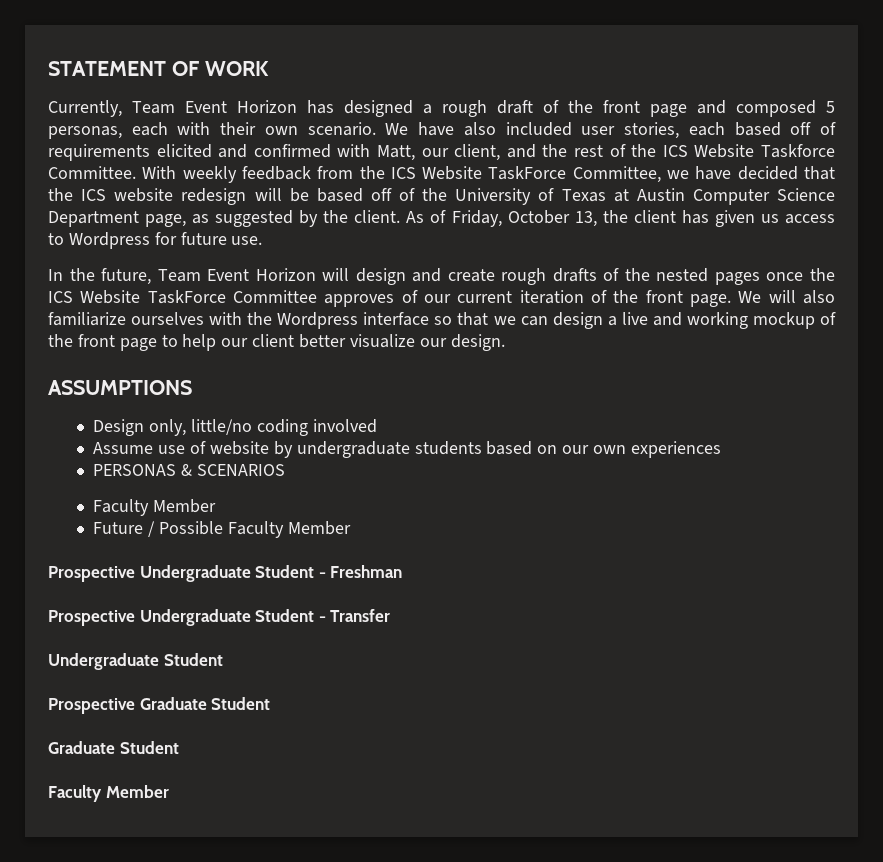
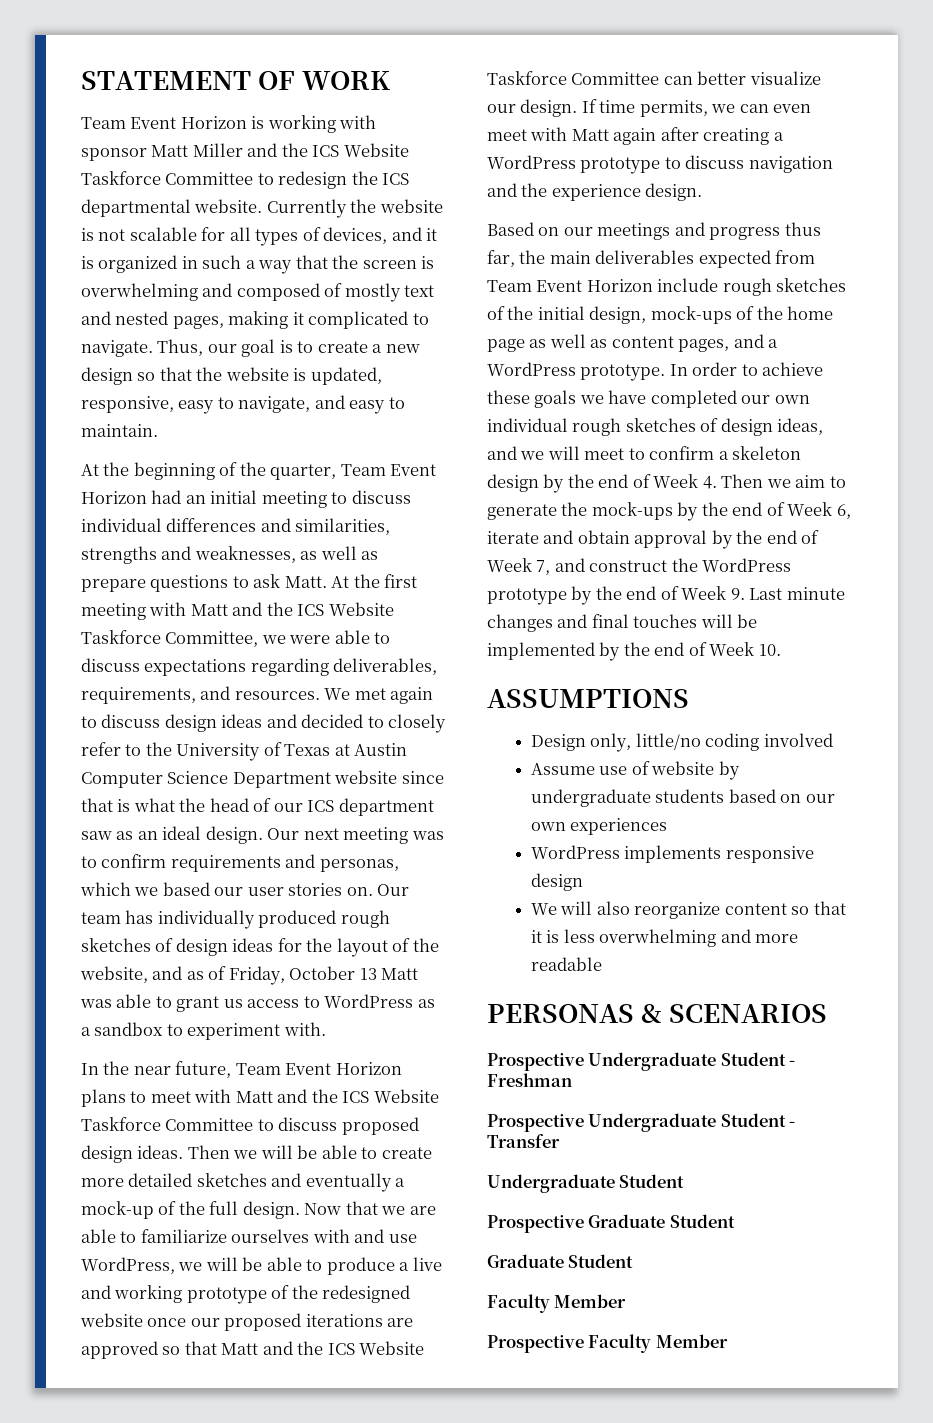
[48,100,835,117] [48,122,837,139] [48,144,836,161] [48,166,567,183] Currently, Team Event Horizon has designed a rough draft of the front page and composed 5 personas, each with their own scenario. We have also included user stories, each based off of requirements elicited and confirmed with Matt, our client, and the rest of the ICS Website Taskforce Committee. With weekly feedback from the ICS Website TaskForce -> [81,115,377,133] [81,143,409,161] [81,171,410,189] [81,199,443,218] [81,227,438,246] [81,255,435,274] [81,283,435,302] [81,311,429,329] [81,339,420,357] [81,367,382,385] [81,395,405,414] [81,424,158,437] [81,462,437,480] [81,490,411,508] [81,518,391,535] [81,546,379,564] [81,574,418,592] [81,602,394,620] [81,630,161,644] Team Event Horizon is working with sponsor Matt Miller and the ICS Website Taskforce Committee to redesign the ICS departmental website. Currently the website is not scalable for all types of devices, and it is organized in such a way that the screen is overwhelming and composed of mostly text and nested pages, making it complicated to navigate. Thus, our goal is to create a new design so that the website is updated, responsive, easy to navigate, and easy to maintain. // At the beginning of the quarter, Team Event Horizon had an initial meeting to discuss individual differences and similarities, strengths and weaknesses, as well as prepare questions to ask Matt. At the first meeting with Matt and the ICS Website Taskforce
[695,166,835,180] [48,188,415,205] have decided that the ICS website redesign will be based off of -> [289,630,391,644] [81,658,438,676] [81,686,434,704] [81,714,447,733] [81,742,142,756] were able to discuss expectations regarding deliverables, requirements, and resources. We met again to discuss design ideas and decided to closely refer to
[145,210,835,227] [48,232,263,249] page, as suggested by the client. As of Friday, October 13, the client has given us access to Wordpress for future use. -> [334,770,444,784] [81,798,434,816] [81,826,444,844] [81,854,399,872] [80,882,410,896] [81,910,390,929] [81,938,439,957] [80,966,419,985] [80,994,435,1012] [81,1022,326,1040] website since that is what the head of our ICS department saw as an ideal design. Our next meeting was to confirm requirements and personas, which we based our user stories on. Our team has individually produced rough sketches of design ideas for the layout of the website, and as of Friday, October 13 Matt was able to grant us access to WordPress as a sandbox to experiment with.
(95, 274) none -> [133,1066,171,1075] near
[322,268,835,285] [48,290,836,307] [48,312,603,329] will design and create rough drafts of the nested pages once the ICS Website TaskForce Committee approves of our current iteration of the front page. We will also familiarize ourselves with the Wordpress interface so that we can design -> [81,1089,439,1107] [81,1117,419,1135] [81,1145,432,1163] [81,1173,406,1192] [81,1201,436,1219] [81,1229,417,1243] [81,1257,395,1275] plans to meet with Matt and the ICS Website Taskforce Committee to discuss proposed design ideas. Then we will be able to create more detailed sketches and eventually a mock-up of the full design. Now that we are able to familiarize ourselves with and use WordPress, we will be able to produce
[752,312,836,329] [48,334,505,351] mockup of the front page to help our client better visualize our design. -> [186,1285,411,1304] [80,1313,414,1331] [81,1341,425,1359] [487,71,821,85] [487,99,812,117] [487,127,784,145] [487,155,833,174] [487,183,703,201] [487,222,821,240] [487,250,816,268] [487,278,847,296] [487,306,834,324] [487,334,779,352] [487,362,824,381] [487,390,810,408] [487,418,824,436] [487,446,802,460] [487,474,846,493] [487,502,851,521] [487,530,820,549] [487,558,792,575] [487,586,845,605] [487,614,758,632] [487,642,781,661] prototype of the redesigned website once our proposed iterations are approved so that Matt and the ICS Website Taskforce Committee can better visualize our design. If time permits, we can even meet with Matt again after creating a WordPress prototype to discuss navigation and the experience design. // Based on our meetings and progress thus far, the main deliverables expected from Team Event Horizon include rough sketches of the initial design, mock-ups of the home page as well as content pages, and a WordPress prototype. In order to achieve these goals we have completed our own individual rough sketches of design ideas, and we will meet to confirm a skeleton design by the end of Week 4. Then we aim to generate the mock-ups by the end of Week 6, iterate and obtain approval by the end of Week 7, and construct the WordPress prototype by the end of Week 9. Last minute changes and final touches will be implemented by the end of Week 10.
[93,464,286,476] [93,499,217,516] [93,521,351,538] PERSONAS & SCENARIOS // Faculty Member // Future / Possible Faculty Member -> [530,845,814,863] [530,873,583,891] [530,901,846,919] [530,929,799,947] [530,957,602,971] [487,1004,828,1023] WordPress implements responsive design // We will also reorganize content so that it is less overwhelming and more readable // PERSONAS & SCENARIOS
(169, 791) none -> [487,1334,728,1353] // Prospective Faculty Member

